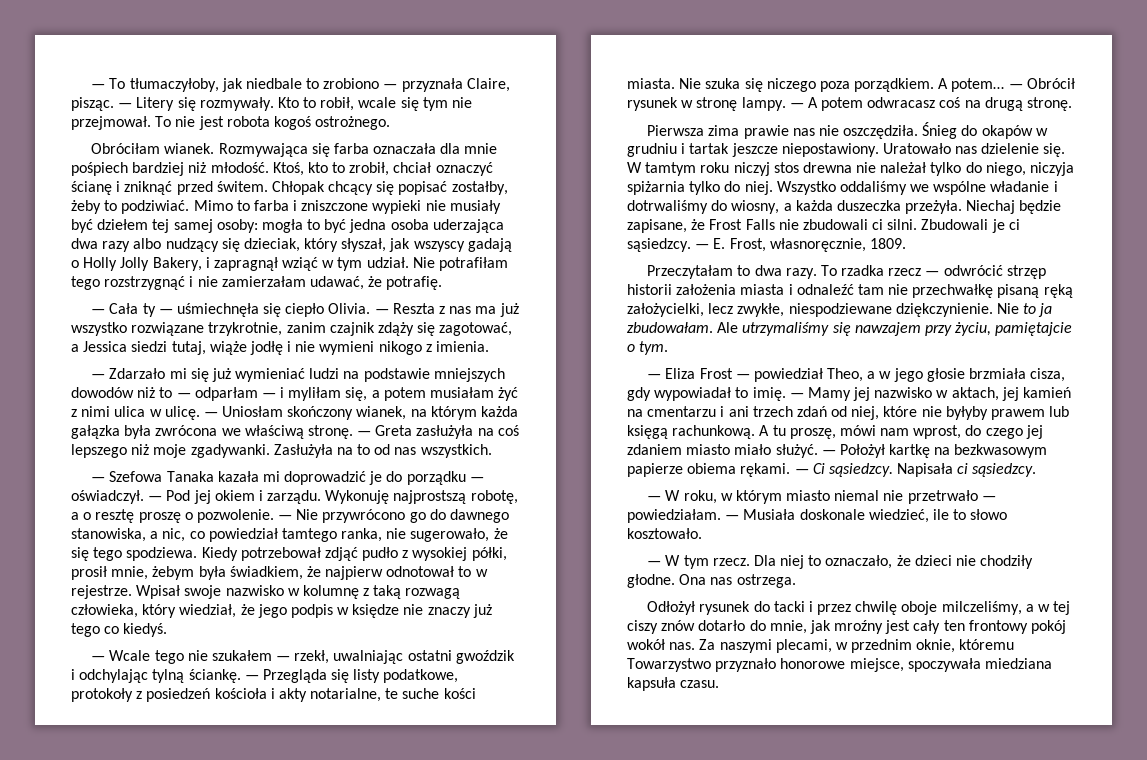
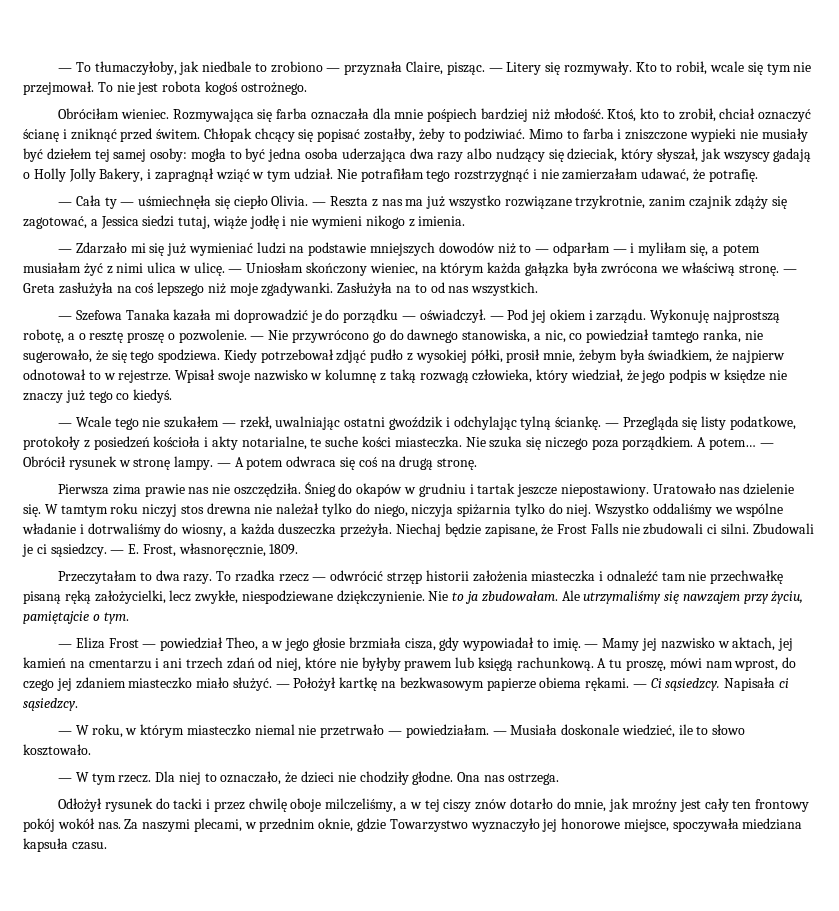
[164,143,215,154] wianek. -> [120,109,169,119] wieniec.
[356,406,407,420] wianek, -> [369,263,418,276] wieniec,
[627,78,675,89] miasta. -> [394,436,462,448] miasteczka.
[867,97,936,108] odwracasz -> [286,456,356,470] odwraca się
[740,284,785,295] miasta -> [531,570,596,582] miasteczka
[686,444,731,455] miasto -> [128,677,193,689] miasteczko
[786,490,831,501] miasto -> [186,724,251,736] miasteczko
[959,639,1015,650] [627,658,777,672] któremu Towarzystwo przyznało -> [357,818,558,832] gdzie Towarzystwo wyznaczyło jej

